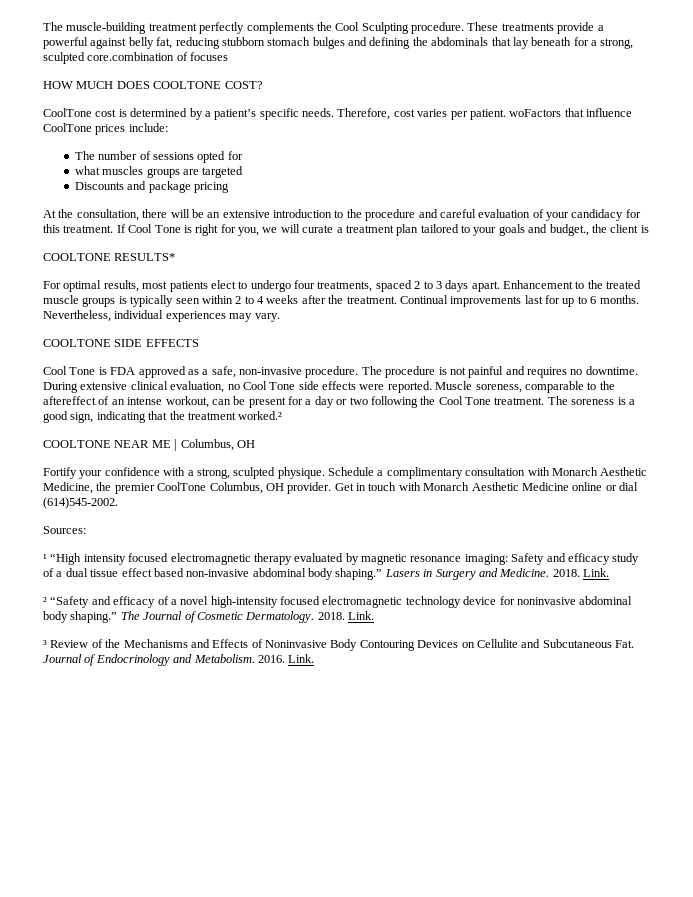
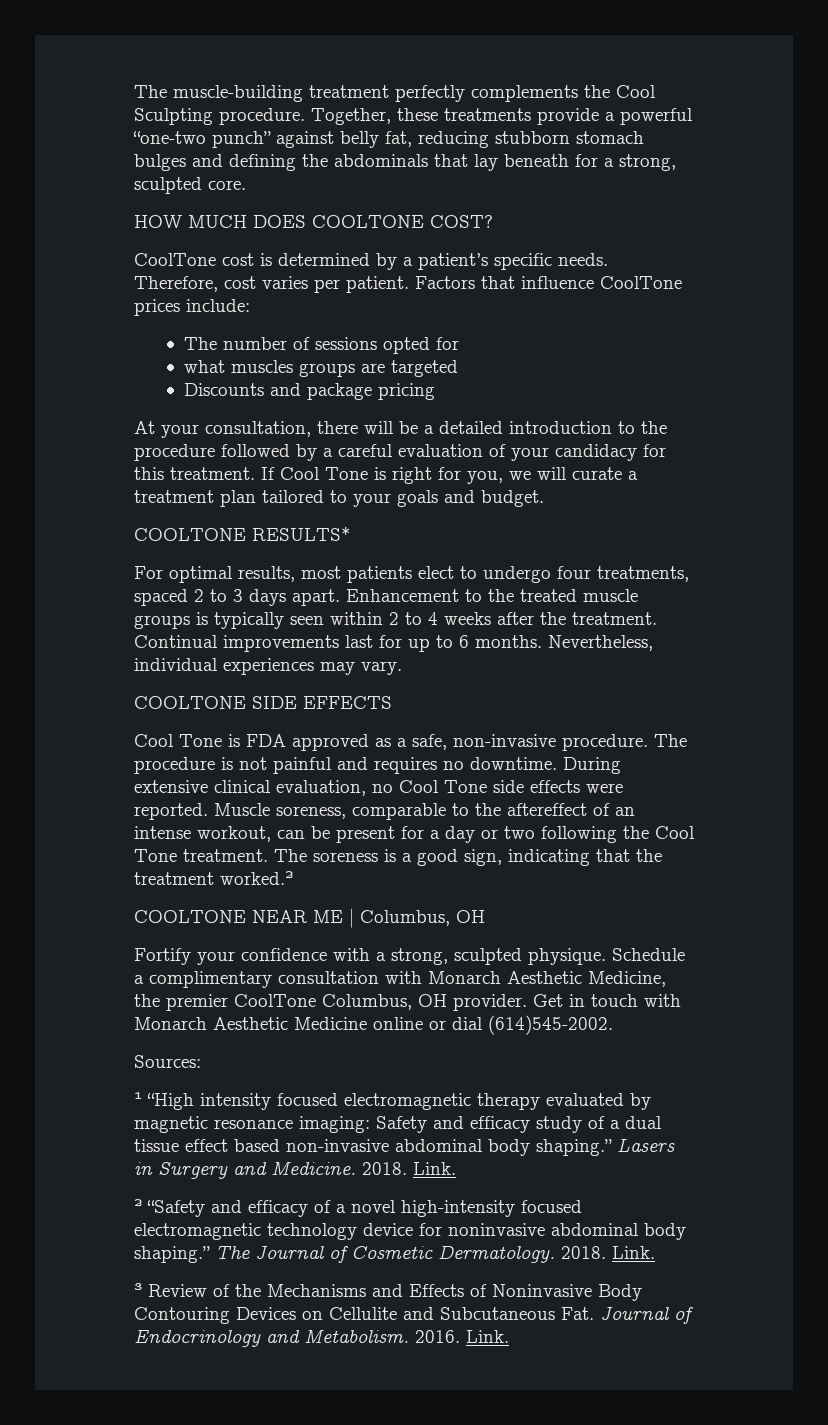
[467,22,499,31] These -> [311,108,438,125] Together, these
(88, 43) none -> [133,131,271,148] “one-two punch”
[87,52,229,61] core.combination of focuses -> [208,180,246,190] core.
[509,109,562,117] woFactors -> [415,276,475,289] Factors
[58,209,74,218] the -> [161,424,199,438] your
[207,210,270,218] an extensive -> [424,421,503,434] a detailed
[418,209,438,218] and -> [221,444,333,461] followed by a
[549,224,649,236] budget., the client is -> [481,490,544,507] budget.

